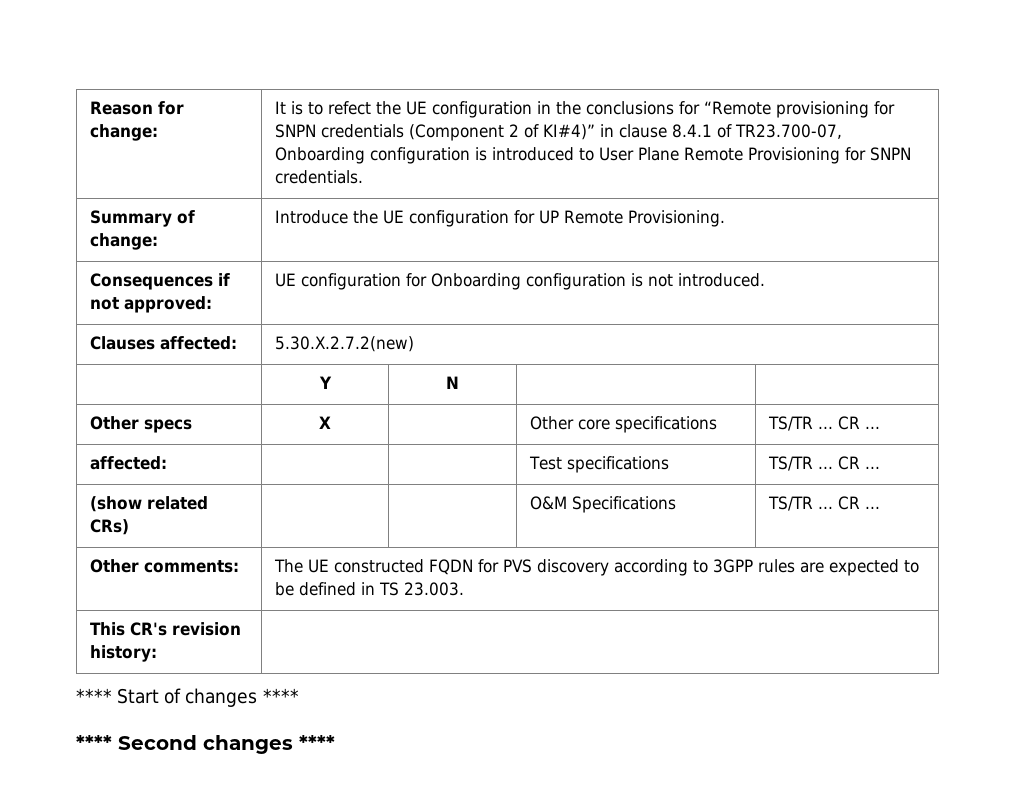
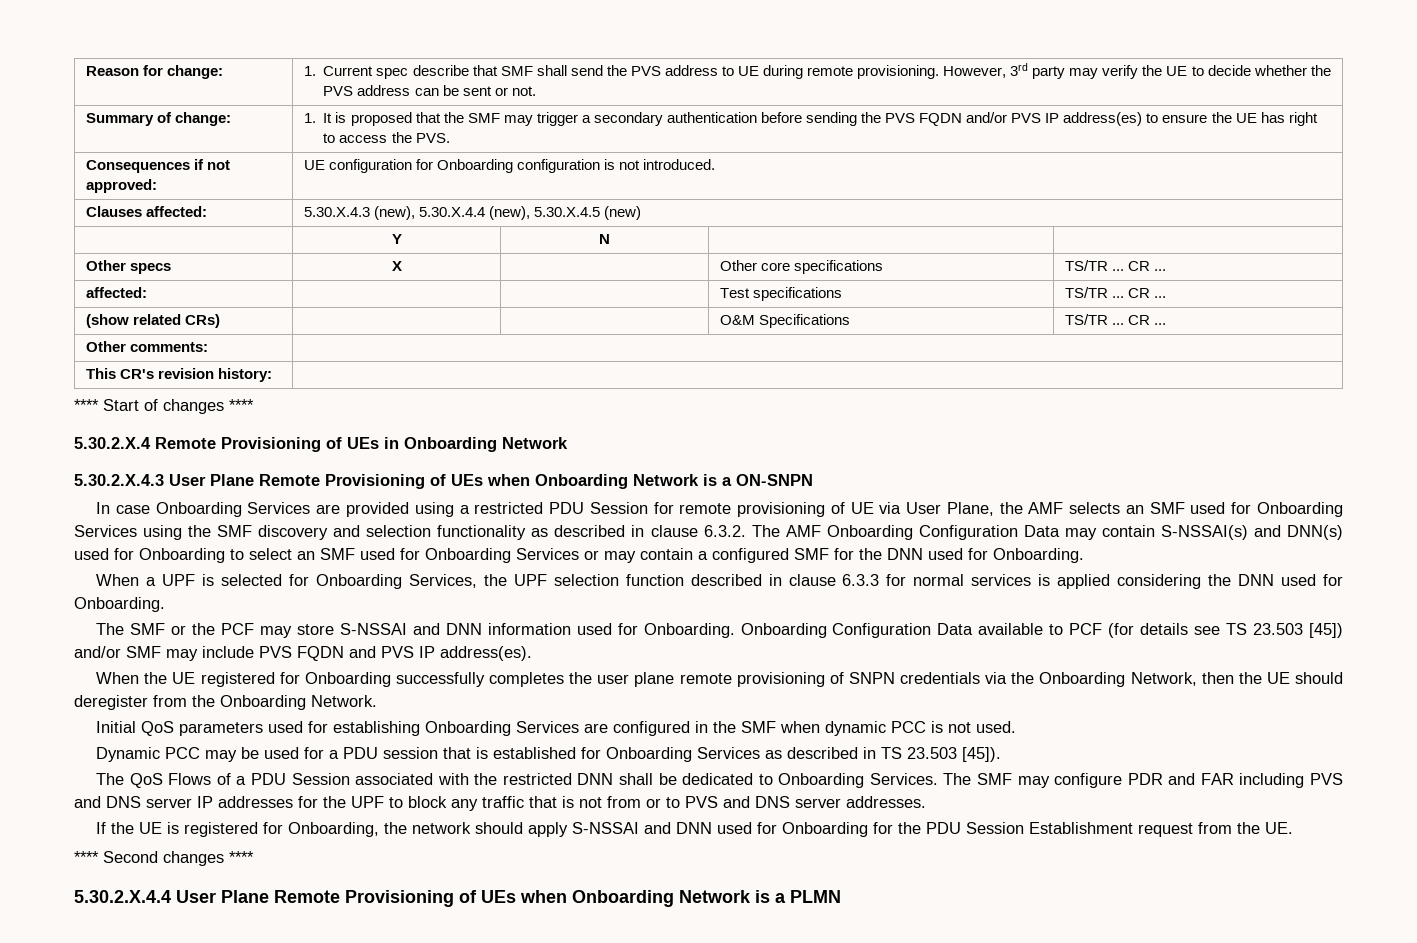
[275,101,896,118] [275,124,843,141] [275,147,912,164] [275,170,364,184] [90,210,196,227] [90,233,159,250] [275,210,726,227] It is to refect the UE configuration in the conclusions for “Remote provisioning for SNPN credentials (Component 2 of KI#4)” in clause 8.4.1 of TR23.700-07, Onboarding configuration is introduced to User Plane Remote Provisioning for SNPN credentials. // Summary of change: | Introduce the UE configuration for UP Remote Provisioning. -> [303,63,1331,79] [323,85,536,96] [85,112,232,126] [303,112,1318,126] [323,132,450,143] 1. Current spec describe that SMF shall send the PVS address to UE during remote provisioning. However, 3rd party may verify the UE to decide whether the PVS address can be sent or not. // Summary of change: | 1. It is proposed that the SMF may trigger a secondary authentication before sending the PVS FQDN and/or PVS IP address(es) to ensure the UE has right to access the PVS.
[275,336,415,352] 5.30.X.2.7.2(new) -> [303,206,642,220] 5.30.X.4.3 (new), 5.30.X.4.4 (new), 5.30.X.4.5 (new)
[274,559,920,576] [275,582,465,596] The UE constructed FQDN for PVS discovery according to 3GPP rules are expected to be defined in TS 23.003. -> (208, 347) none
[76,735,335,754] **** Second changes **** -> [74,437,568,452] [74,474,813,489] [96,502,1343,517] [74,525,1343,540] [74,548,1084,563] [96,574,1343,589] [74,597,165,612] [96,623,1343,638] [74,646,532,661] [96,672,1343,687] [74,695,377,710] [96,721,1017,736] [96,747,1002,762] [96,773,1343,788] [74,796,926,811] [96,822,1294,837] [74,851,254,866] [74,890,841,907] 5.30.2.X.4 Remote Provisioning of UEs in Onboarding Network // 5.30.2.X.4.3 User Plane Remote Provisioning of UEs when Onboarding Network is a ON-SNPN // In case Onboarding Services are provided using a restricted PDU Session for remote provisioning of UE via User Plane, the AMF selects an SMF used for Onboarding Services using the SMF discovery and selection functionality as described in clause 6.3.2. The AMF Onboarding Configuration Data may contain S-NSSAI(s) and DNN(s) used for Onboarding to select an SMF used for Onboarding Services or may contain a configured SMF for the DNN used for Onboarding. // When a UPF is selected for Onboarding Services, the UPF selection function described in clause 6.3.3 for normal services is applied considering the DNN used for Onboarding. // The SMF or the PCF may store S-NSSAI and DNN information used for Onboarding. Onboarding Configuration Data available to PCF (for details see TS 23.503 [45]) and/or SMF may include PVS FQDN and PVS IP address(es). // When the UE registered for Onboarding successfully completes the user plane remote provisioning of SNPN credentials via the Onboarding Network, then the UE should deregister from the Onboarding Network. // Initial QoS parameters used for establishing Onboarding Services are configured in the SMF when dynamic PCC is not used. // Dynamic PCC may be used for a PDU session that is established for Onboarding Services as described in TS 23.503 [45]). // The QoS Flows of a PDU Session associated with the restricted DNN shall be dedicated to Onboarding Services. The SMF may configure PDR and FAR including PVS and DNS server IP addresses for the UPF to block any traffic that is not from or to PVS and DNS server addresses. // If the UE is registered for Onboarding, the network should apply S-NSSAI and DNN used for Onboarding for the PDU Session Establishment request from the UE. // **** Second changes **** // 5.30.2.X.4.4 User Plane Remote Provisioning of UEs when Onboarding Network is a PLMN

